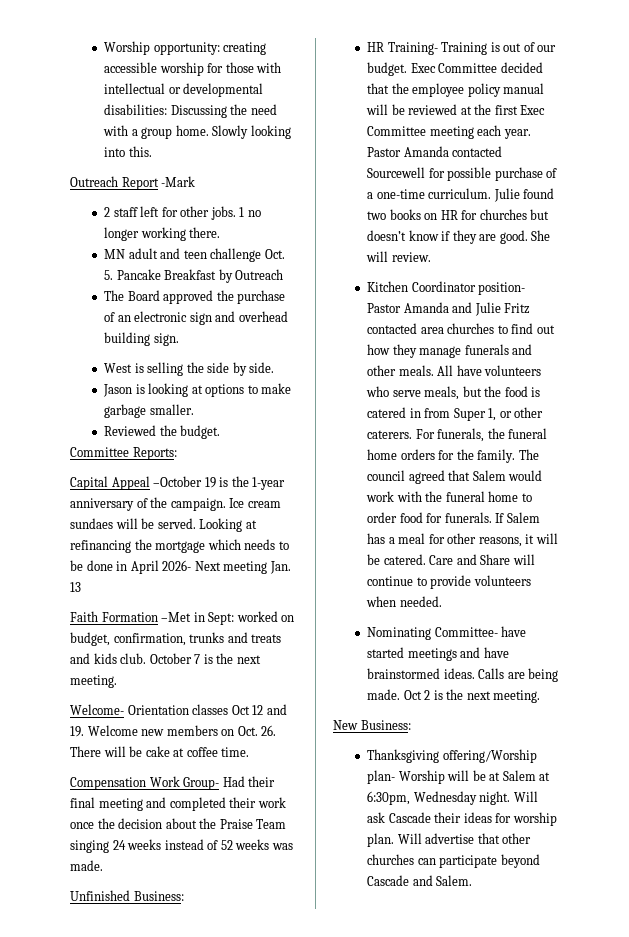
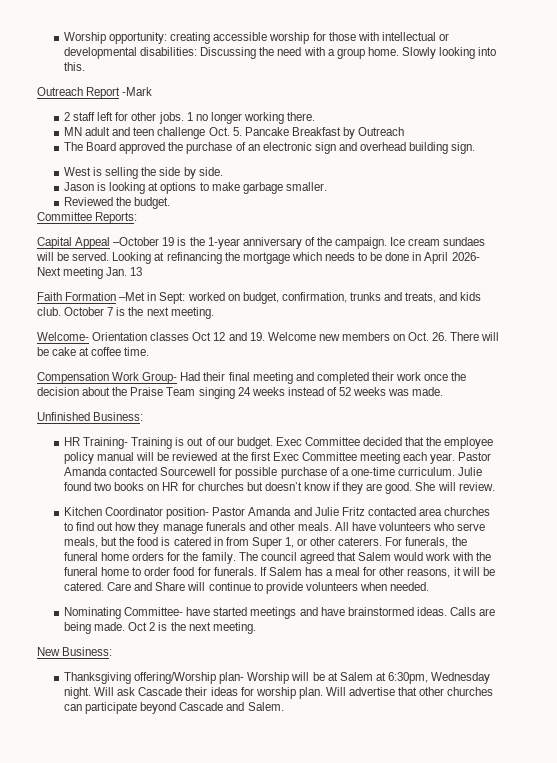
[251,634,282,643] treats -> [405,292,437,303] treats,

